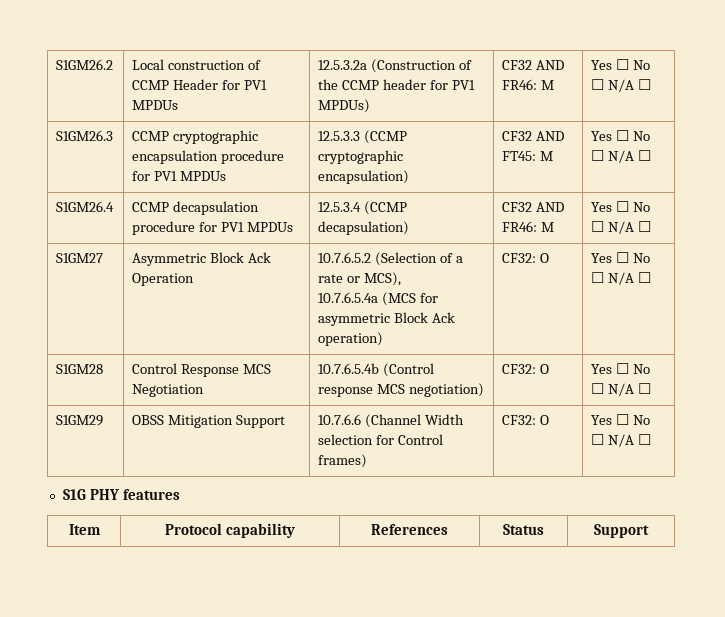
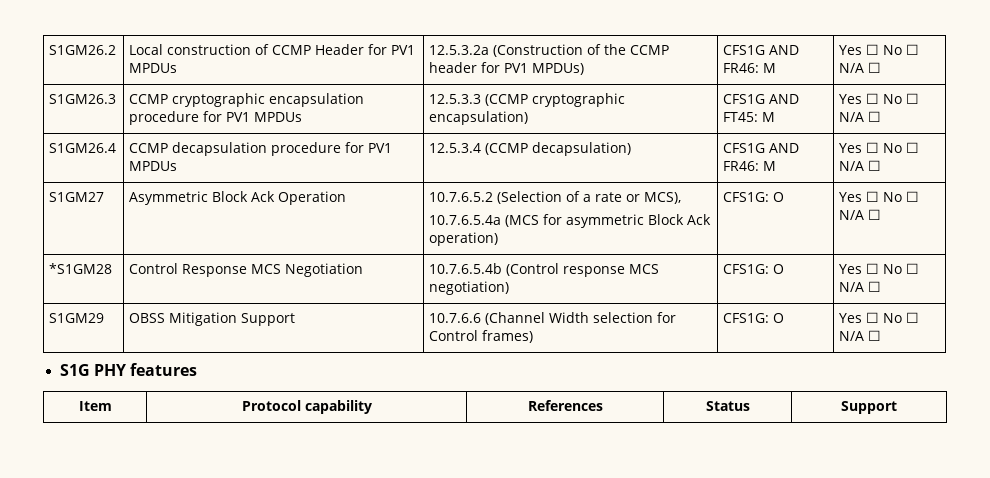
[502,60,533,70] CF32 -> [723,45,766,55] CFS1G
[502,131,533,141] CF32 -> [723,94,766,104] CFS1G
[502,202,533,212] CF32 -> [723,143,766,153] CFS1G
[502,253,550,263] [591,252,651,263] [591,272,652,285] [56,364,104,374] CF32: O | Yes ☐ No ☐ N/A ☐ // S1GM28 -> [723,192,785,202] [839,191,920,202] [839,209,882,220] [49,263,113,274] CFS1G: O | Yes ☐ No ☐ N/A ☐ // *S1GM28
[502,364,537,374] CF32: -> [723,264,770,274] CFS1G:
[502,415,537,425] CF32: -> [723,313,770,323] CFS1G:

